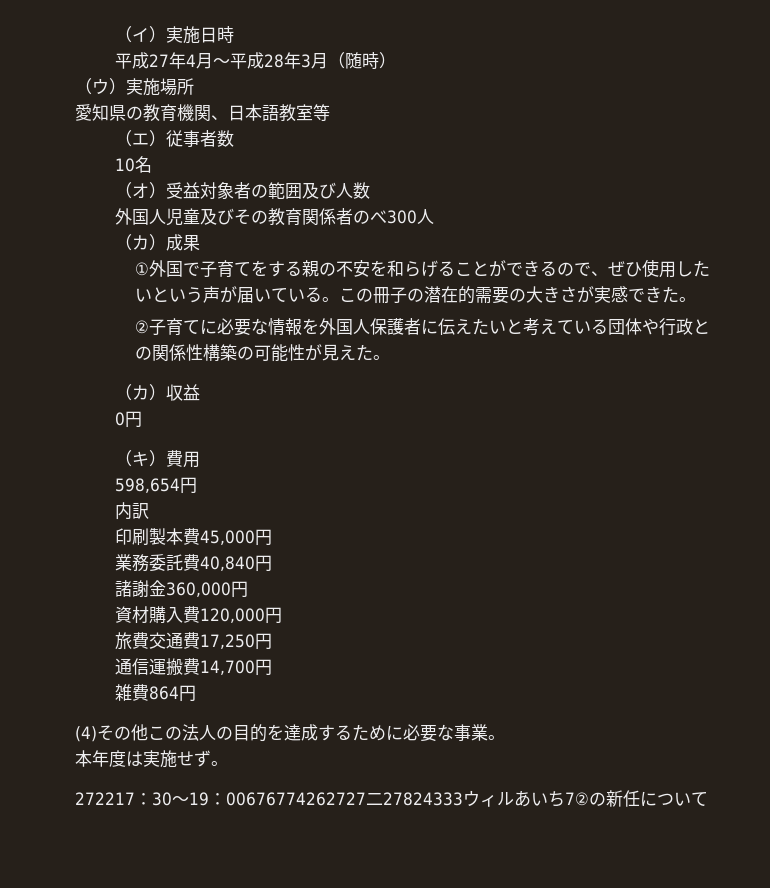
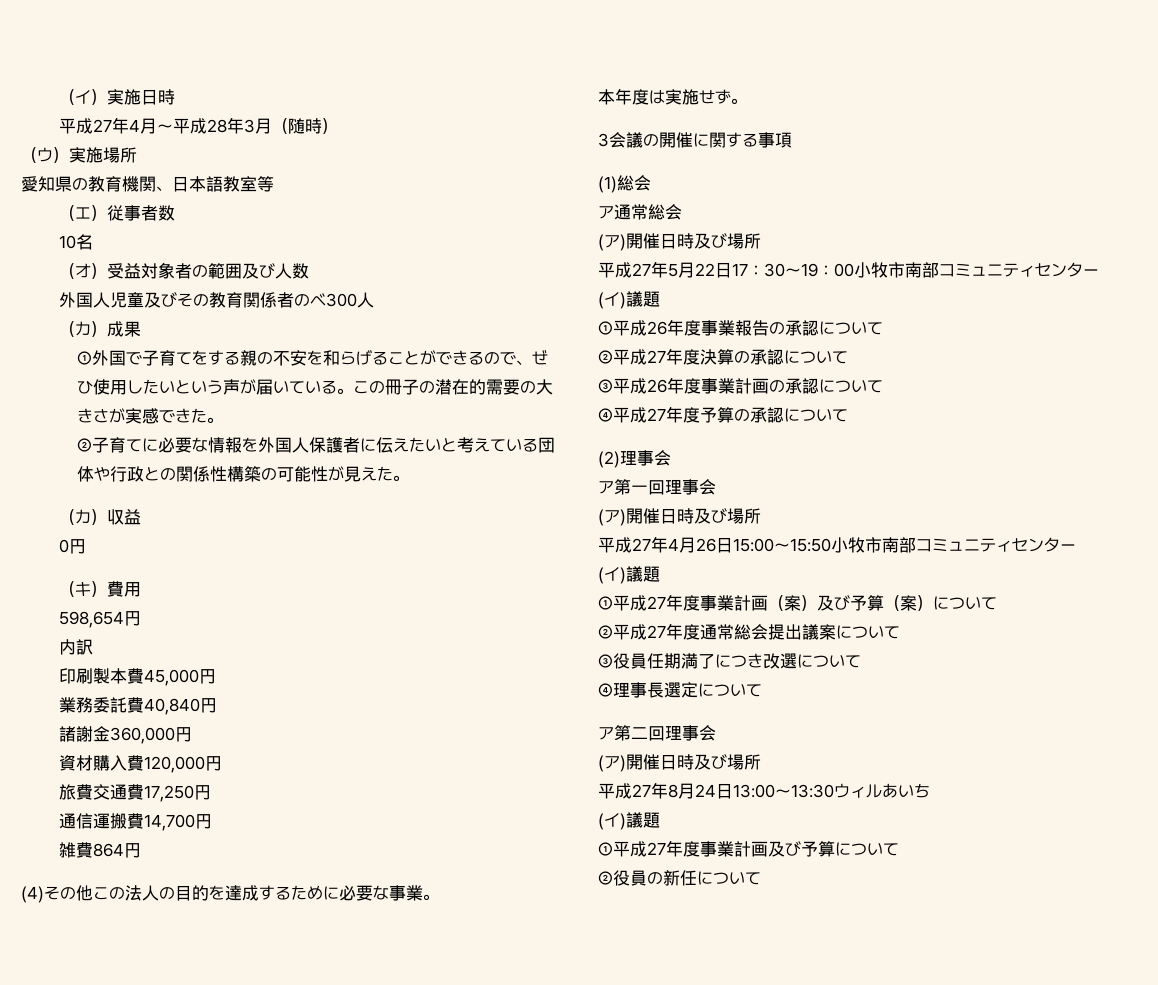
[75,790,589,807] 272217：30〜19：00676774262727二27824333ウィルあいち7② -> [598,132,792,148] [598,175,651,193] [598,204,682,220] [598,233,761,251] [598,261,1099,278] [598,291,660,309] [598,319,883,336] [598,348,848,365] [598,377,883,394] [598,406,848,423] [598,450,671,468] [598,479,716,495] [598,508,761,526] [598,536,1076,553] [598,566,660,584] [598,594,997,611] [598,623,900,640] [598,653,861,669] [598,682,762,698] [598,725,716,741] [598,754,761,772] [598,782,930,799] [598,812,660,830] [598,840,899,857] [598,870,647,886] 3会議の開催に関する事項 // (1)総会 // ア通常総会 // (ア)開催日時及び場所 // 平成27年5月22日17：30〜19：00小牧市南部コミュニティセンター // (イ)議題 // ①平成26年度事業報告の承認について // ②平成27年度決算の承認について // ③平成26年度事業計画の承認について // ④平成27年度予算の承認について // (2)理事会 // ア第一回理事会 // (ア)開催日時及び場所 // 平成27年4月26日15:00～15:50小牧市南部コミュニティセンター // (イ)議題 // ①平成27年度事業計画（案）及び予算（案）について // ②平成27年度通常総会提出議案について // ③役員任期満了につき改選について // ④理事長選定について // ア第二回理事会 // (ア)開催日時及び場所 // 平成27年8月24日13:00～13:30ウィルあいち // (イ)議題 // ①平成27年度事業計画及び予算について // ②役員

